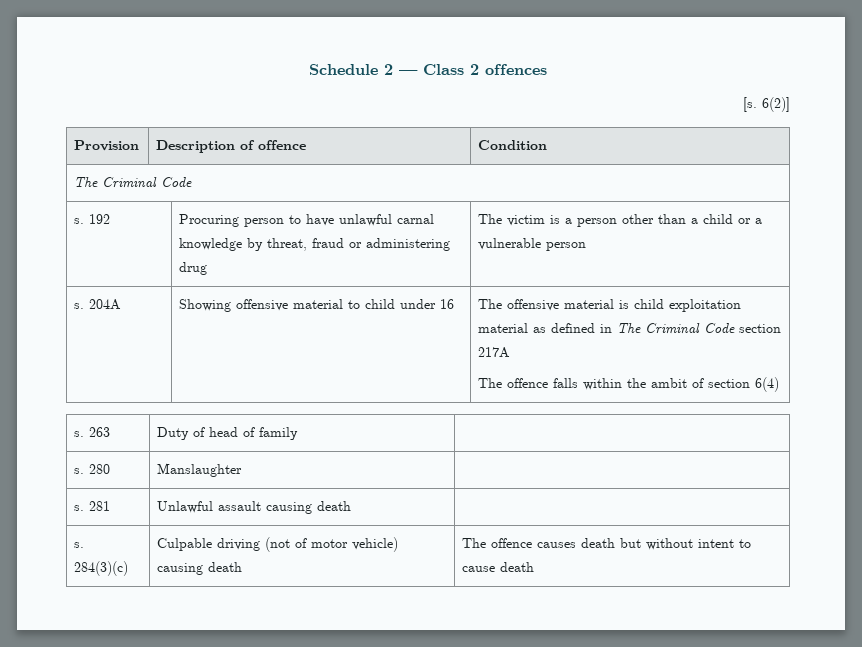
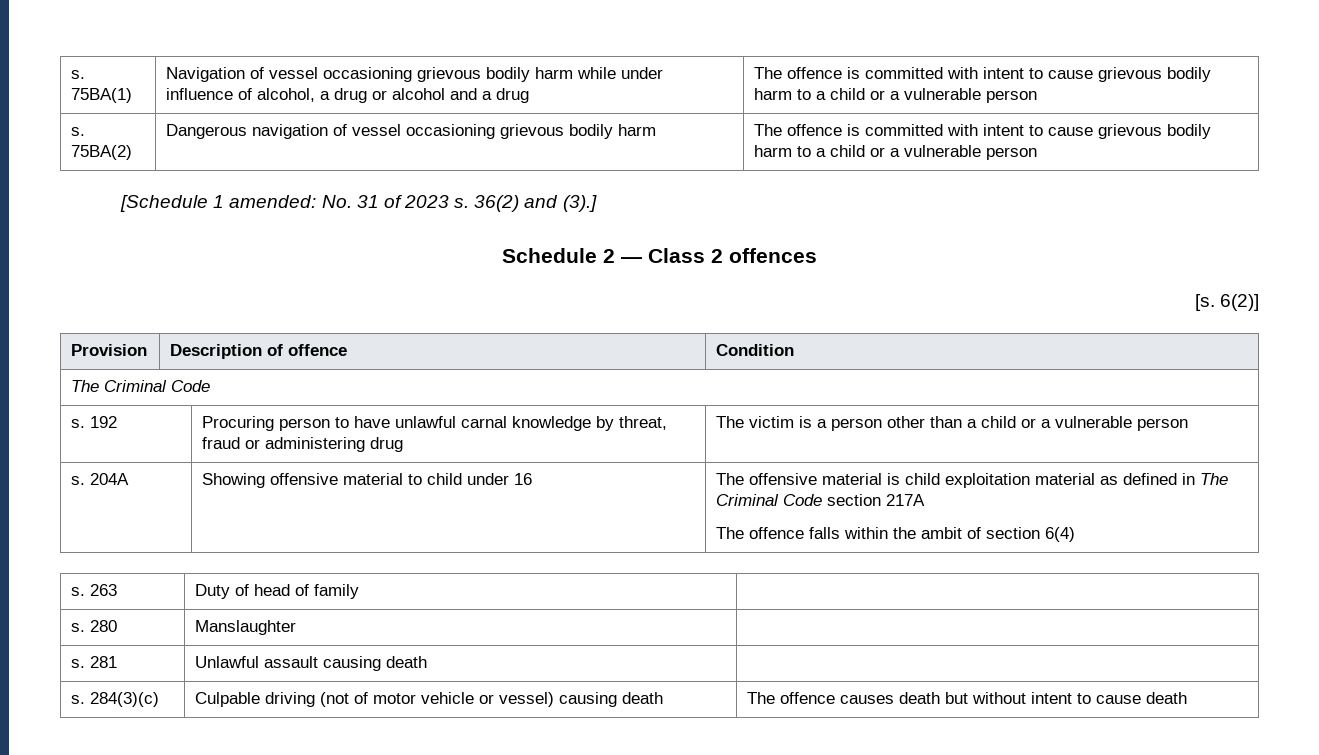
(309, 69) none -> [71,70,86,79] [71,88,133,103] [166,67,664,82] [166,88,530,103] [754,67,1212,82] [754,88,1038,103] [71,127,86,136] [71,145,133,160] [166,124,657,139] [754,124,1212,139] [754,145,1038,160] [120,195,597,212] s. 75BA(1) | Navigation of vessel occasioning grievous bodily harm while under influence of alcohol, a drug or alcohol and a drug | The offence is committed with intent to cause grievous bodily harm to a child or a vulnerable person // s. 75BA(2) | Dangerous navigation of vessel occasioning grievous bodily harm | The offence is committed with intent to cause grievous bodily harm to a child or a vulnerable person // [Schedule 1 amended: No. 31 of 2023 s. 36(2) and (3).] //
[352,537,399,552] vehicle) -> [421,692,555,707] vehicle or vessel)

